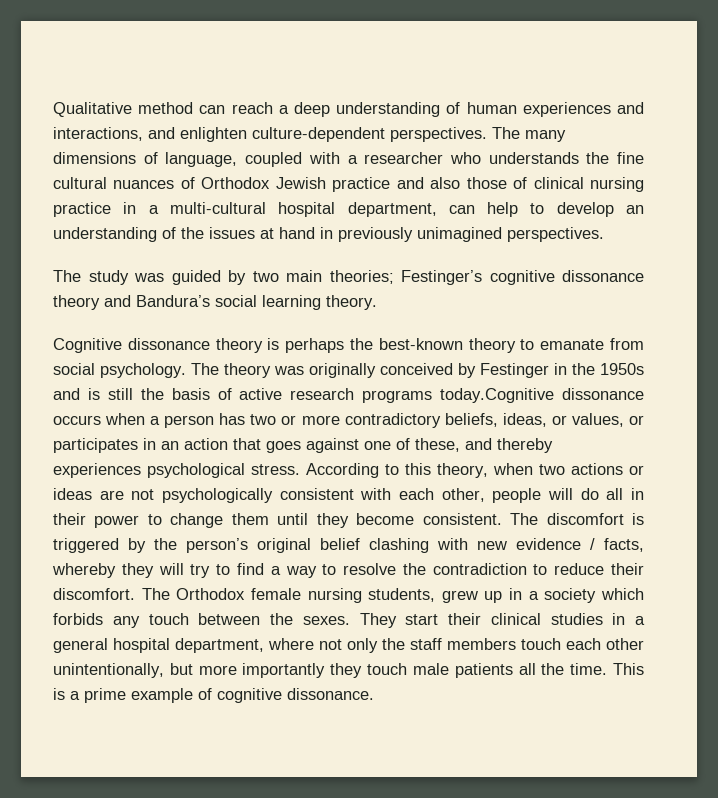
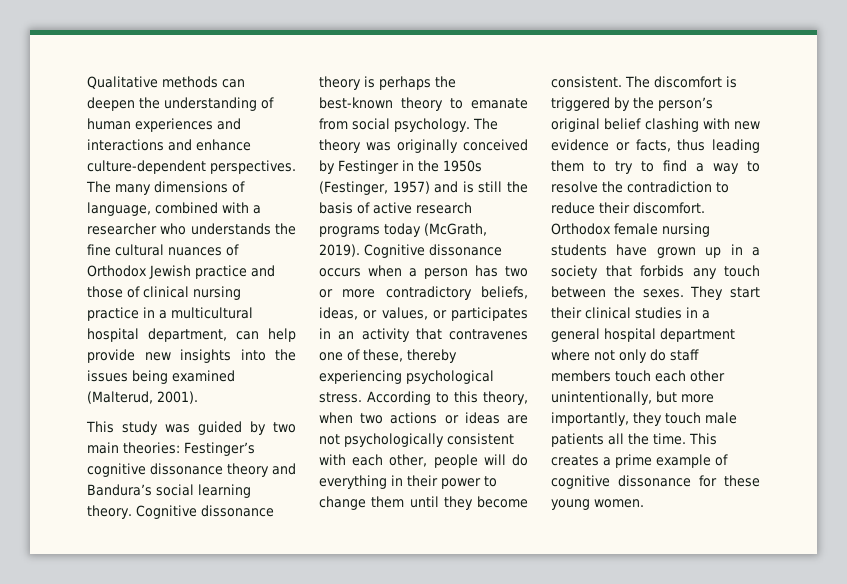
[138,102,330,117] method can reach a deep -> [162,76,245,88] [87,97,160,111] methods can deepen the
[53,127,247,142] interactions, and enlighten -> [87,139,251,151] interactions and enhance
[245,152,303,167] coupled -> [155,202,218,214] combined
[430,177,461,189] also -> (275, 271) none
[169,202,266,214] multi-cultural -> [171,307,253,319] multicultural
[530,202,644,217] [53,227,604,242] [53,270,81,282] to develop an understanding of the issues at hand in previously unimagined perspectives. // The -> [87,349,296,363] [87,370,235,384] [87,391,198,404] [86,421,114,433] provide new insights into the issues being examined (Malterud, 2001). // This
[329,270,394,284] theories; -> [123,442,180,454] theories:
(377, 302) // -> (132, 512) none
(644, 369) none -> [319,181,430,195] (Festinger, 1957)
[440,388,555,403] today.Cognitive -> [384,223,487,237] [319,244,425,258] today (McGrath, 2019). Cognitive
[184,438,553,453] [53,463,141,478] action that goes against one of these, and thereby experiences -> [361,328,528,342] [319,349,457,363] [319,370,402,384] activity that contravenes one of these, thereby experiencing
[606,488,624,500] all -> [319,475,387,489] everything
[590,538,644,552] [52,563,184,578] / facts, whereby they will -> [615,139,760,153] [551,160,606,172] or facts, thus leading them to
[141,588,170,600] The -> (705, 208) none
[368,588,478,603] students, grew -> [551,244,696,258] students have grown
[600,588,644,600] which -> [605,265,632,277] that
[175,638,264,653] department, -> [660,328,735,342] department
[382,638,405,650] the -> [650,349,666,361] do
[242,663,326,678] importantly -> [551,412,629,426] importantly,
[53,688,65,700] is -> [551,455,599,466] creates
[287,688,374,700] dissonance. -> [618,475,760,487] [551,499,644,510] dissonance for these young women.

